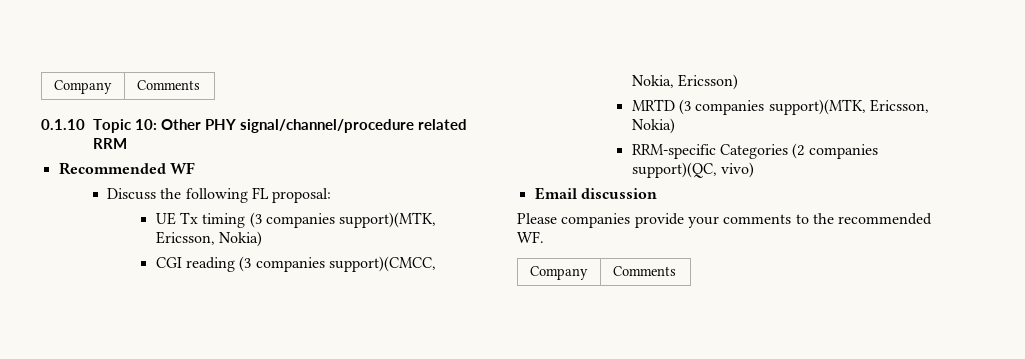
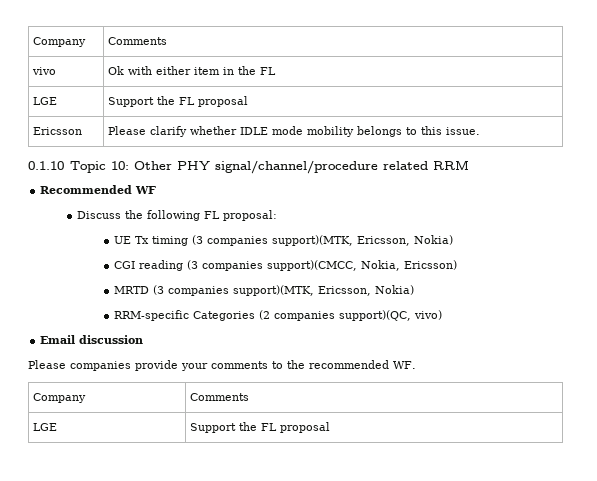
[53,80,112,94] [136,80,200,90] Company | Comments -> [33,37,87,47] [108,37,168,45] [32,67,57,75] [108,66,277,75] [33,97,58,105] [108,96,249,107] [33,127,83,135] [108,126,481,137] Company | Comments // vivo | Ok with either item in the FL // LGE | Support the FL proposal // Ericsson | Please clarify whether IDLE mode mobility belongs to this issue.
(676, 271) none -> [33,423,58,431] [190,422,331,433] // LGE | Support the FL proposal

